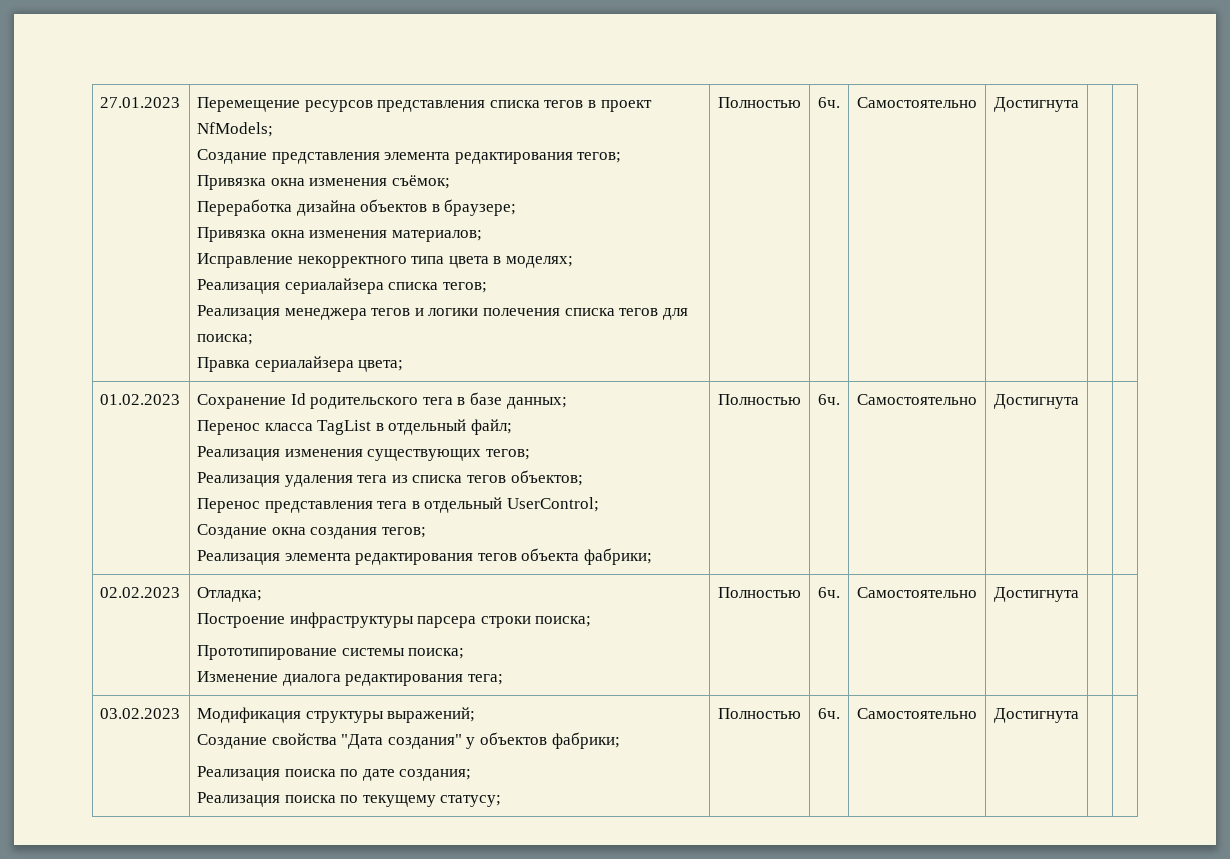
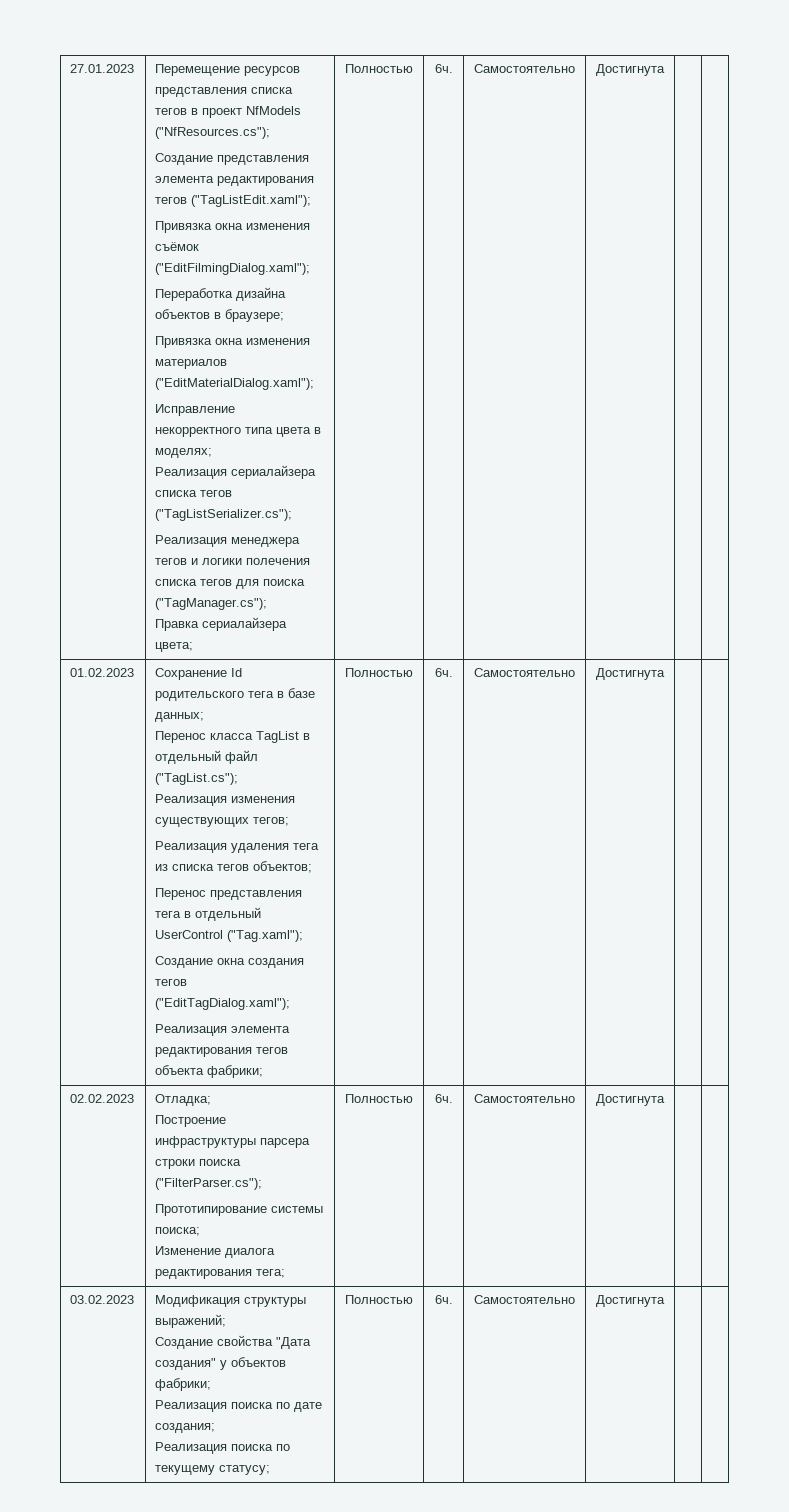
[197,122,274,137] NfModels; -> [246,106,302,115] [155,127,271,139] NfModels ("NfResources.cs");
[577,152,622,163] [197,175,450,190] тегов; // Привязка окна изменения съёмок; -> [155,195,312,207] [155,221,311,233] [155,242,200,251] [155,263,311,275] тегов ("TagListEdit.xaml"); // Привязка окна изменения съёмок ("EditFilmingDialog.xaml");
[391,230,482,242] материалов; -> [155,359,228,369] [155,378,315,390] материалов ("EditMaterialDialog.xaml");
[442,282,487,293] тегов; -> [200,490,233,497] [155,509,293,521] тегов ("TagListSerializer.cs");
[197,334,254,345] поиска; -> [263,579,306,586] [155,598,268,610] поиска ("TagManager.cs");
[471,419,513,435] файл; -> [225,750,259,764] [155,773,239,785] файл ("TagList.cs");
[507,497,600,512] UserControl; -> [155,930,304,942] UserControl ("Tag.xaml");
[381,527,426,538] тегов; -> [155,979,188,986] [155,998,291,1010] тегов ("EditTagDialog.xaml");
[535,616,592,627] поиска; -> [199,1159,242,1166] [155,1178,263,1190] поиска ("FilterParser.cs");

